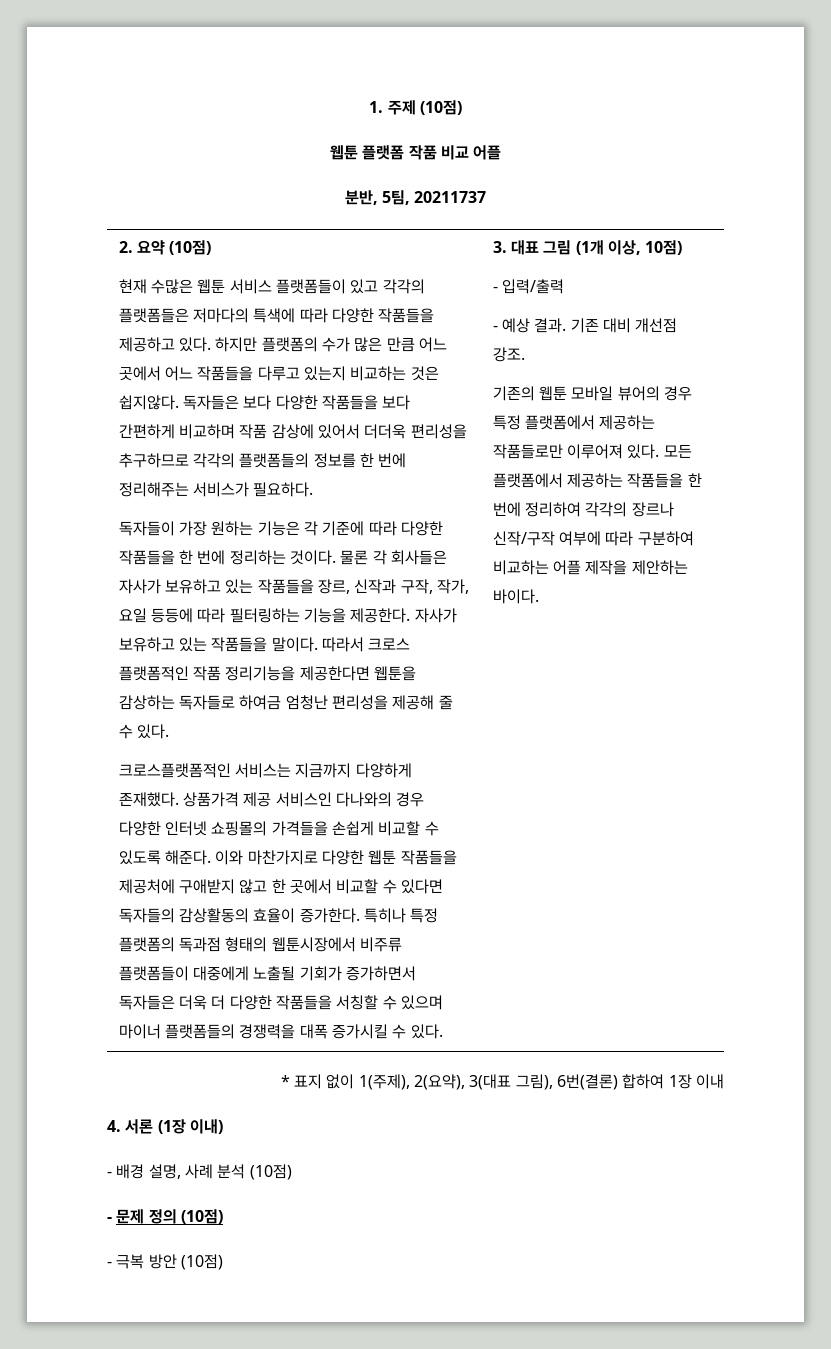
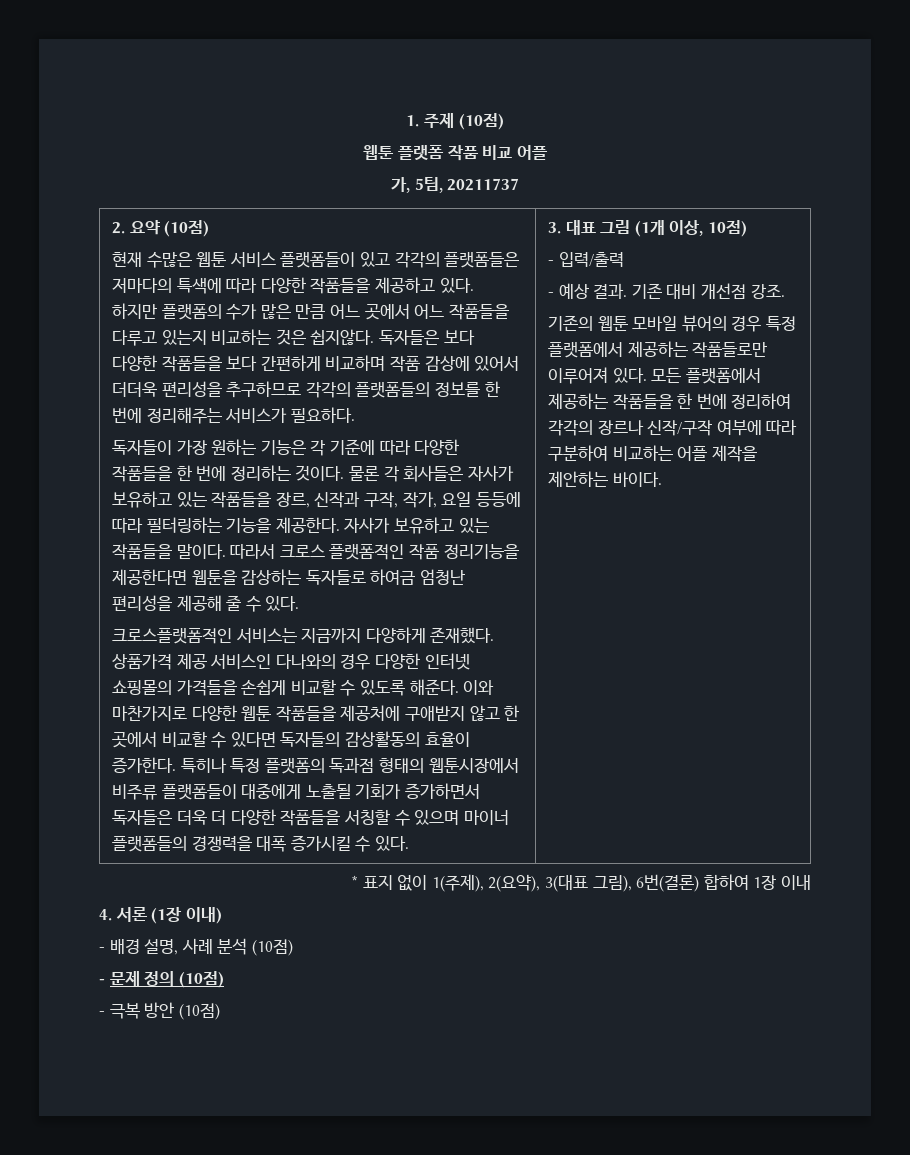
[344,190,378,205] 분반, -> [390,177,410,193] 가,

